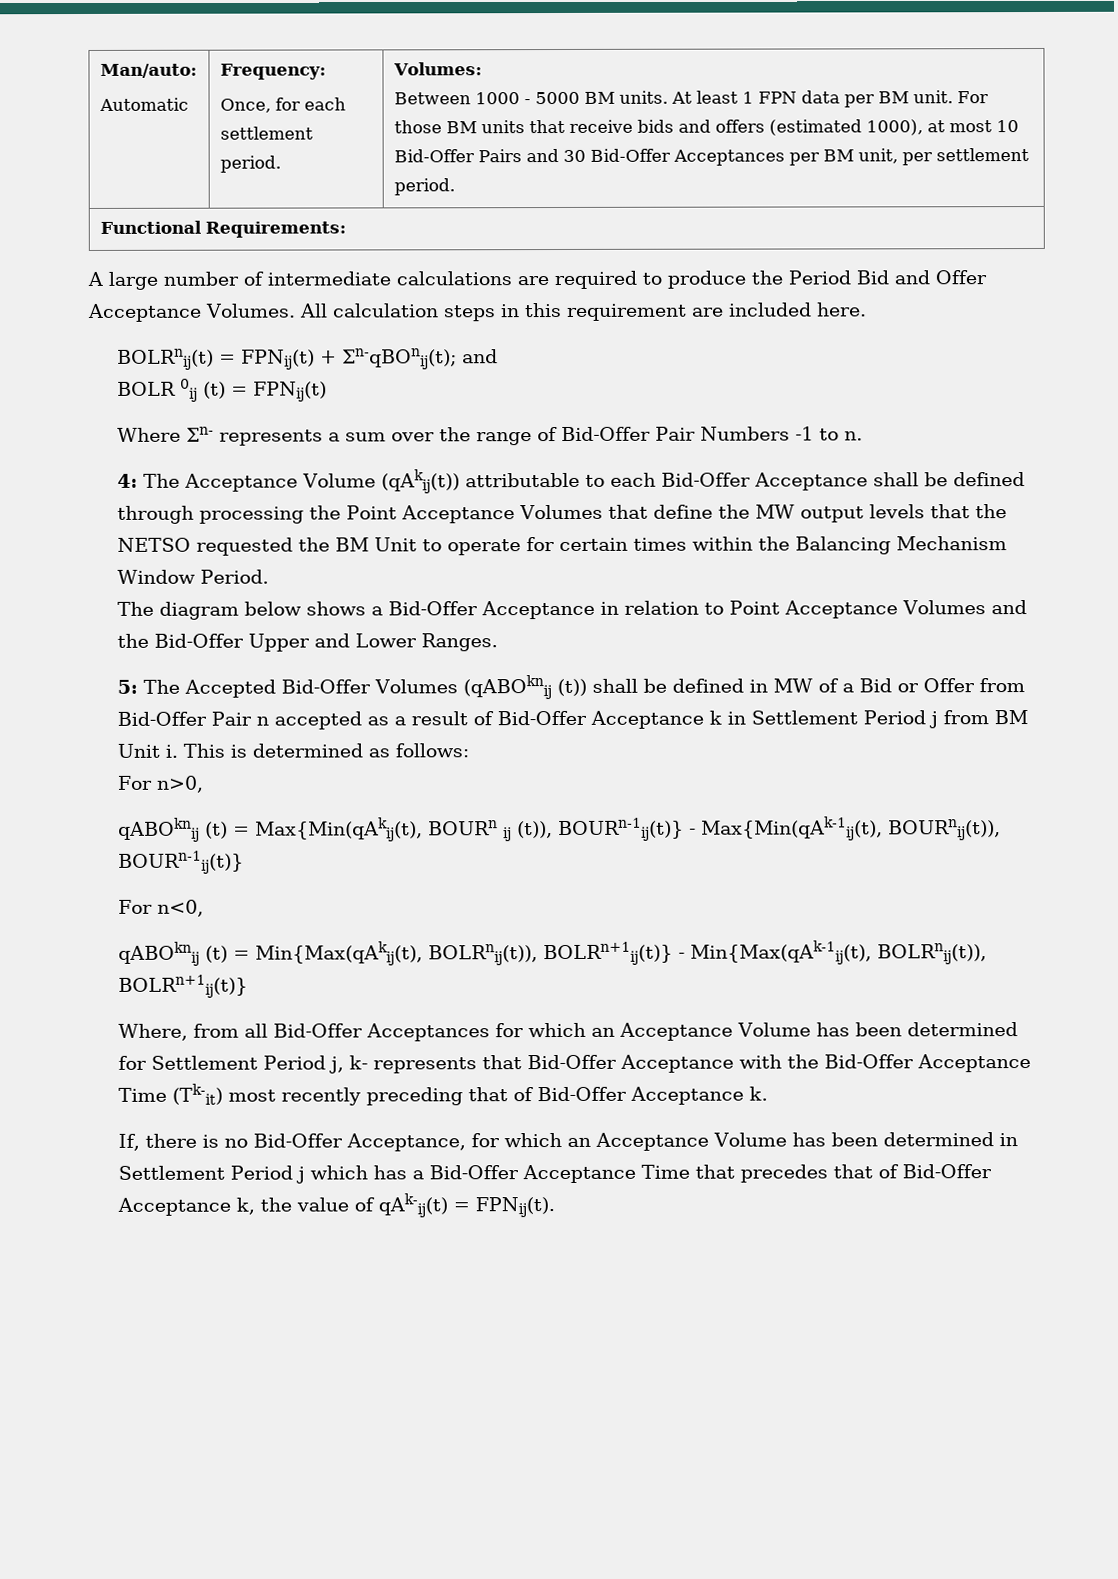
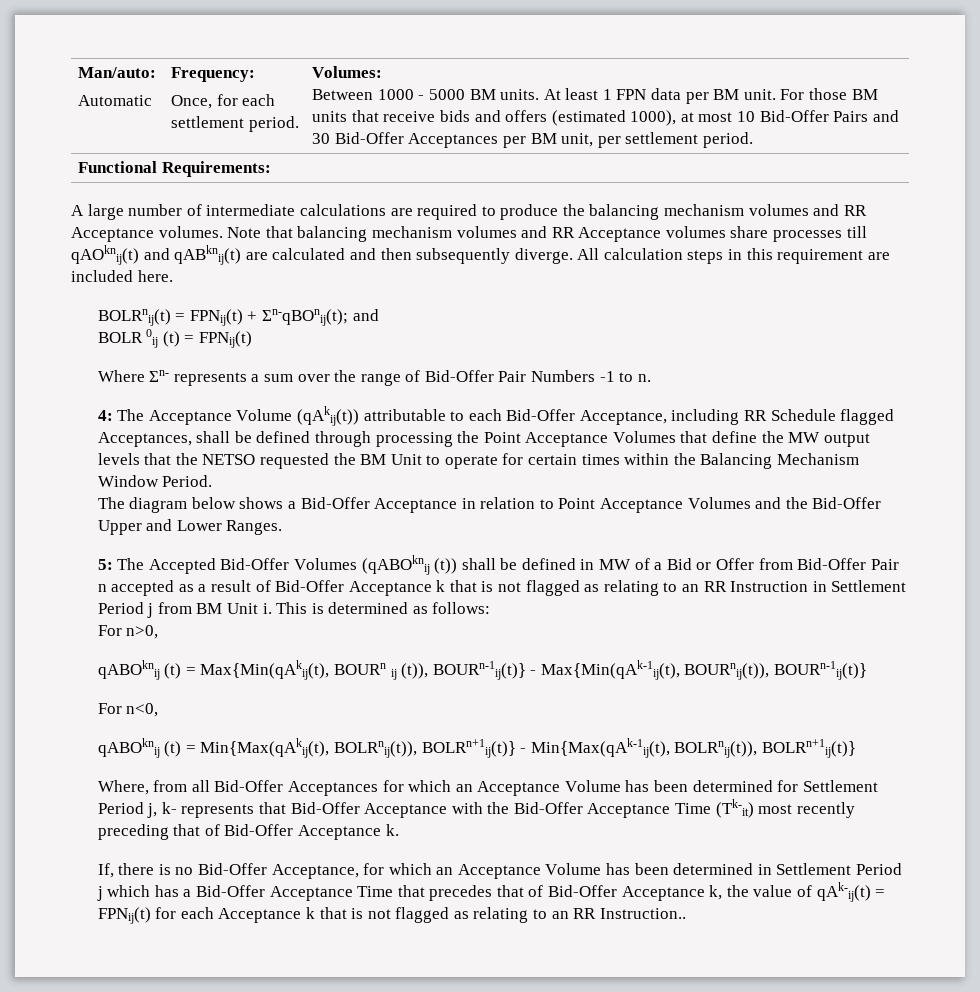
[788,270,987,285] [87,303,296,322] Period Bid and Offer Acceptance Volumes. -> [589,204,867,220] [71,226,867,242] [71,245,573,265] balancing mechanism volumes and RR Acceptance volumes. Note that balancing mechanism volumes and RR Acceptance volumes share processes till qAOknij(t) and qABknij(t) are calculated and then subsequently diverge.
[754,472,869,491] Acceptance -> [579,409,895,425] [97,432,192,447] Acceptance, including RR Schedule flagged Acceptances,
(723, 717) none -> [449,580,809,596] that is not flagged as relating to an RR Instruction
[475,1197,556,1218] FPNij(t). -> [97,907,686,924] FPNij(t) for each Acceptance k that is not flagged as relating to an RR Instruction..

